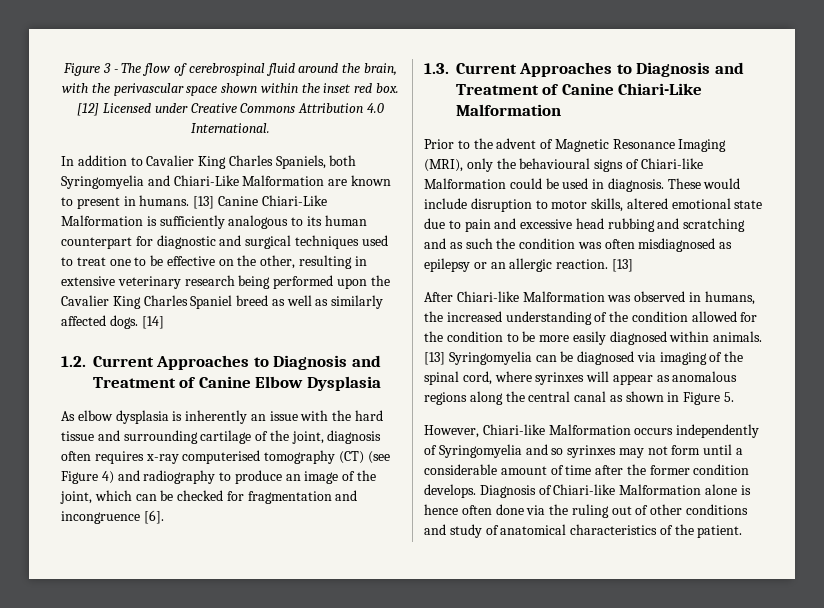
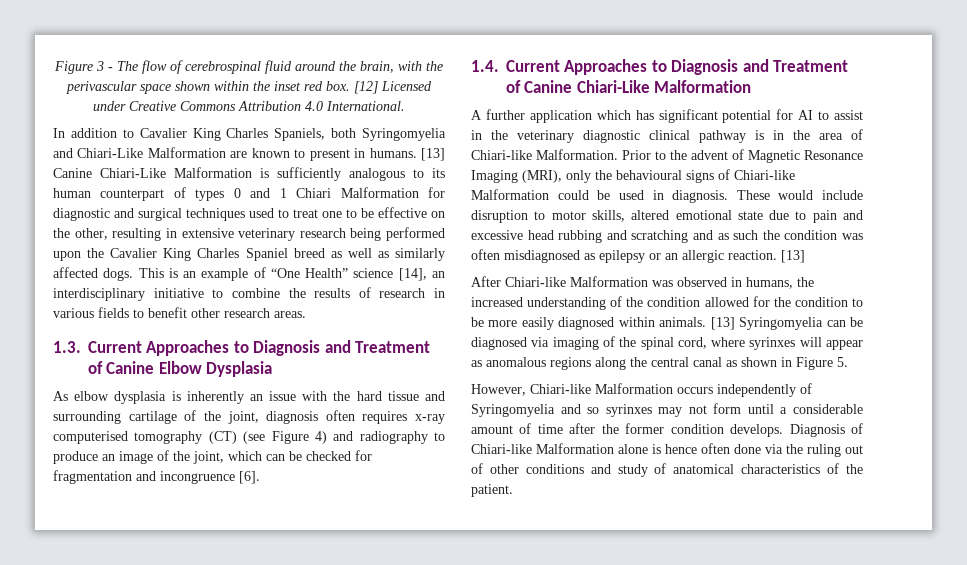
(132, 243) none -> [173,187,419,201] of types 0 and 1 Chiari Malformation
[141,316,164,329] [61,356,86,367] [14] // 1.2. -> [138,267,445,281] [53,287,445,301] [53,307,306,318] [53,341,81,353] This is an example of “One Health” science [14], an interdisciplinary initiative to combine the results of research in various fields to benefit other research areas. // 1.3.
[424,63,449,74] 1.3. -> [471,60,499,72] 1.4.
(561, 110) none -> [471,109,863,123] [471,129,863,143] [471,149,618,160] A further application which has significant potential for AI to assist in the veterinary diagnostic clinical pathway is in the area of Chiari-like Malformation.

